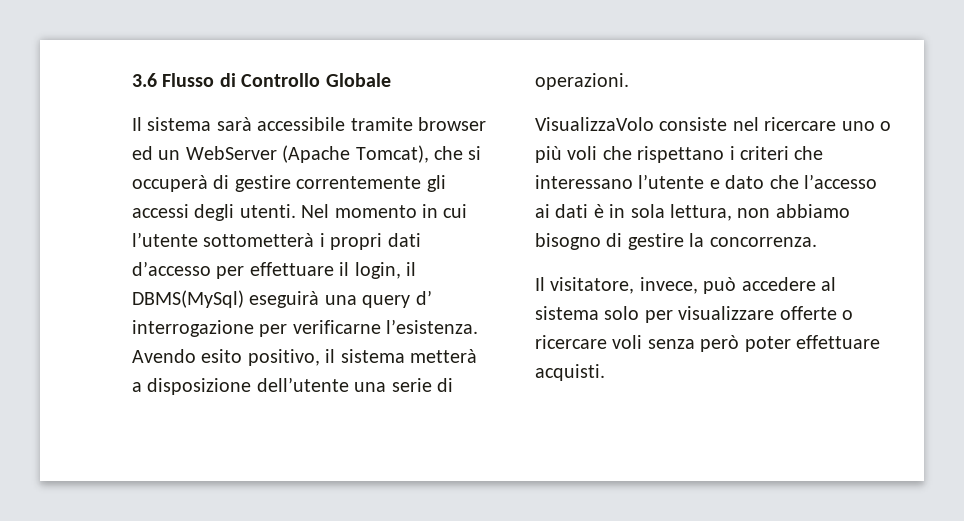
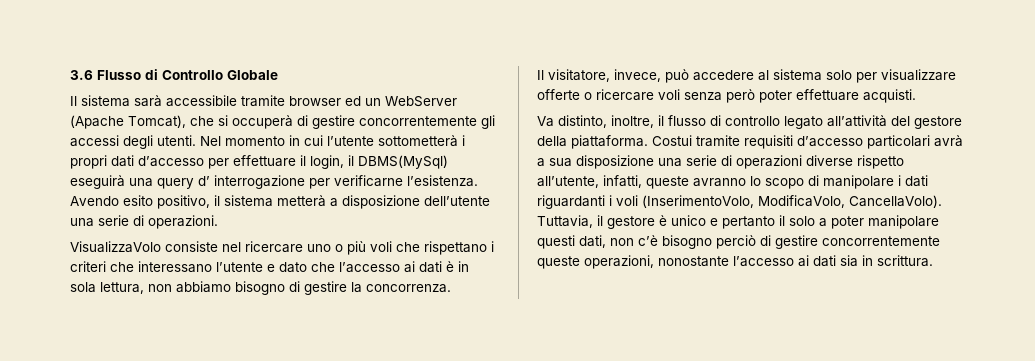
[296,176,422,189] correntemente -> [359,116,477,126] concorrentemente
(605, 372) none -> [537,115,962,129] [537,135,963,149] [537,155,904,169] [537,175,928,189] [537,195,942,209] [537,215,939,229] [537,235,940,249] [537,255,933,269] // Va distinto, inoltre, il flusso di controllo legato all’attività del gestore della piattaforma. Costui tramite requisiti d’accesso particolari avrà a sua disposizione una serie di operazioni diverse rispetto all’utente, infatti, queste avranno lo scopo di manipolare i dati riguardanti i voli (InserimentoVolo, ModificaVolo, CancellaVolo). Tuttavia, il gestore è unico e pertanto il solo a poter manipolare questi dati, non c’è bisogno perciò di gestire concorrentemente queste operazioni, nonostante l’accesso ai dati sia in scrittura.

